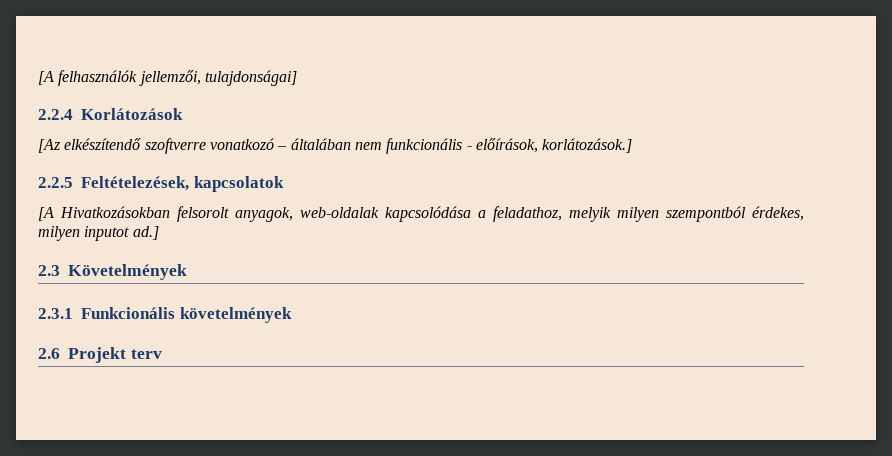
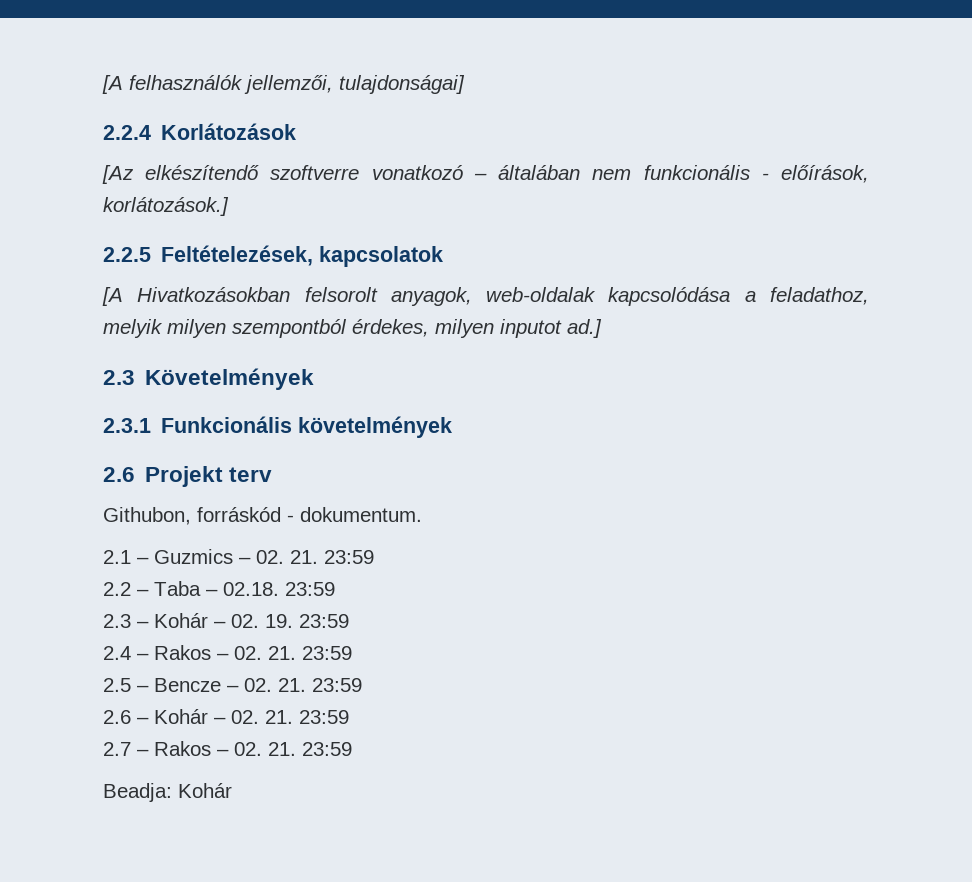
(162, 354) none -> [103,507,422,525] [103,549,374,564] [103,581,335,596] [103,613,349,628] [103,645,352,660] [103,678,362,692] [103,709,349,724] [103,741,352,756] [103,783,232,802] // Githubon, forráskód - dokumentum. // 2.1 – Guzmics – 02. 21. 23:59 // 2.2 – Taba – 02.18. 23:59 // 2.3 – Kohár – 02. 19. 23:59 // 2.4 – Rakos – 02. 21. 23:59 // 2.5 – Bencze – 02. 21. 23:59 // 2.6 – Kohár – 02. 21. 23:59 // 2.7 – Rakos – 02. 21. 23:59 // Beadja: Kohár

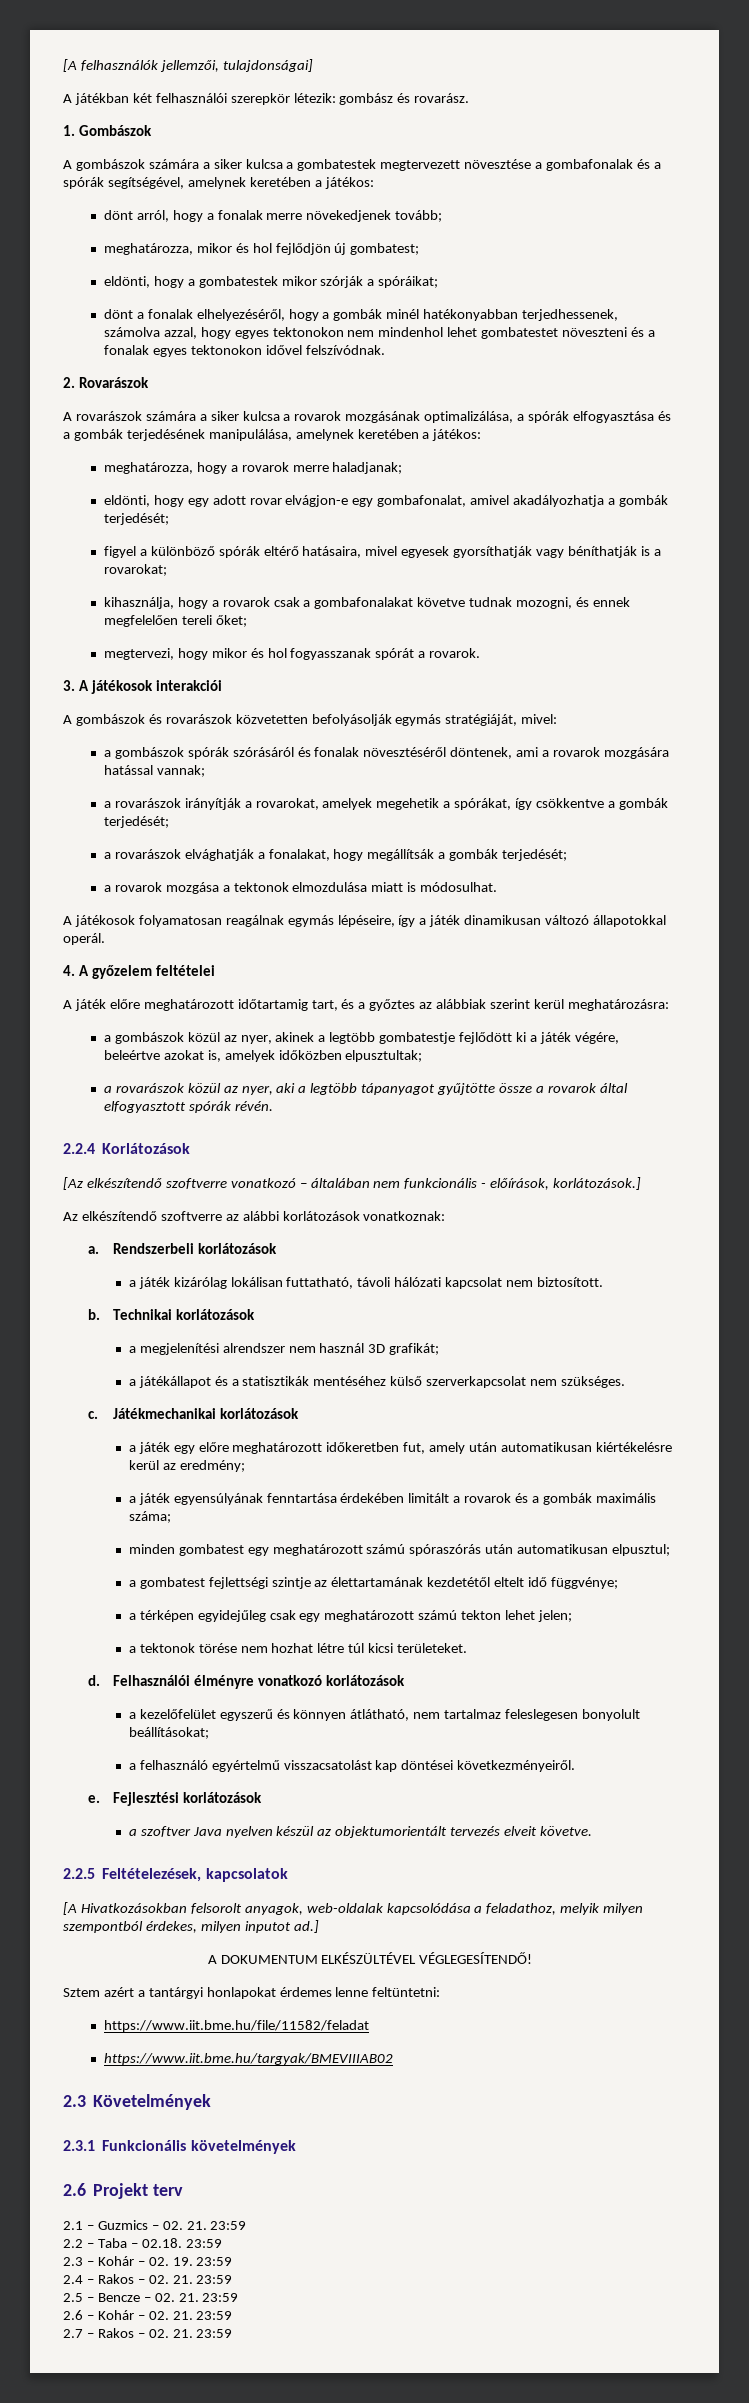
(465, 84) none -> [63,93,470,105] [63,125,152,136] [63,159,661,171] [63,177,374,189] [103,210,443,222] [103,243,420,255] [103,276,439,288] [103,309,619,321] [103,327,655,339] [103,345,385,357] [63,377,149,388] [63,411,671,423] [63,429,482,441] [103,462,403,474] [103,495,668,507] [103,513,169,525] [103,546,661,558] [103,564,167,576] [103,597,630,609] [103,615,247,627] [103,648,481,660] [63,680,222,694] [63,714,558,726] [103,747,669,759] [103,765,205,777] [103,798,668,810] [103,816,169,828] [103,849,568,861] [103,882,498,894] [63,915,667,927] [63,933,105,945] [63,965,215,979] [63,999,669,1011] [103,1032,619,1044] [103,1050,423,1062] [103,1083,628,1095] [103,1101,273,1113] // A játékban két felhasználói szerepkör létezik: gombász és rovarász. // 1. Gombászok // A gombászok számára a siker kulcsa a gombatestek megtervezett növesztése a gombafonalak és a spórák segítségével, amelynek keretében a játékos: // dönt arról, hogy a fonalak merre növekedjenek tovább; // meghatározza, mikor és hol fejlődjön új gombatest; // eldönti, hogy a gombatestek mikor szórják a spóráikat; // dönt a fonalak elhelyezéséről, hogy a gombák minél hatékonyabban terjedhessenek, számolva azzal, hogy egyes tektonokon nem mindenhol lehet gombatestet növeszteni és a fonalak egyes tektonokon idővel felszívódnak. // 2. Rovarászok // A rovarászok számára a siker kulcsa a rovarok mozgásának optimalizálása, a spórák elfogyasztása és a gombák terjedésének manipulálása, amelynek keretében a játékos: // meghatározza, hogy a rovarok merre haladjanak; // eldönti, hogy egy adott rovar elvágjon-e egy gombafonalat, amivel akadályozhatja a gombák terjedését; // figyel a különböző spórák eltérő hatásaira, mivel egyesek gyorsíthatják vagy béníthatják is a rovarokat; // kihasználja, hogy a rovarok csak a gombafonalakat követve tudnak mozogni, és ennek megfelelően tereli őket; // megtervezi, hogy mikor és hol fogyasszanak spórát a rovarok. // 3. A játékosok interakciói // A gombászok és rovarászok közvetetten befolyásolják egymás stratégiáját, mivel: // a gombászok spórák szórásáról és fonalak növesztéséről döntenek, ami a rovarok mozgására hatással vannak; // a rovarászok irányítják a rovarokat, amelyek megehetik a spórákat, így csökkentve a gombák terjedését; // a rovarászok elvághatják a fonalakat, hogy megállítsák a gombák terjedését; // a rovarok mozgása a tektonok elmozdulása miatt is módosulhat. // A játékosok folyamatosan reagálnak egymás lépéseire, így a játék dinamikusan változó állapotokkal operál. // 4. A győzelem feltételei // A játék előre meghatározott időtartamig tart, és a győztes az alábbiak szerint kerül meghatározásra: // a gombászok közül az nyer, akinek a legtöbb gombatestje fejlődött ki a játék végére, beleértve azokat is, amelyek időközben elpusztultak; // a rovarászok közül az nyer, aki a legtöbb tápanyagot gyűjtötte össze a rovarok által elfogyasztott spórák révén.
(229, 206) none -> [63,1211,446,1221] [87,1243,277,1254] [128,1277,604,1289] [87,1309,255,1320] [128,1343,440,1355] [128,1376,626,1388] [87,1408,299,1419] [128,1442,672,1454] [128,1460,245,1472] [128,1493,656,1505] [128,1511,171,1523] [128,1544,671,1556] [128,1577,619,1589] [128,1610,573,1622] [128,1643,468,1653] [87,1675,405,1689] [128,1709,641,1721] [128,1727,209,1739] [128,1760,576,1772] [87,1792,262,1806] [128,1826,593,1838] // Az elkészítendő szoftverre az alábbi korlátozások vonatkoznak: // a. Rendszerbeli korlátozások // a játék kizárólag lokálisan futtatható, távoli hálózati kapcsolat nem biztosított. // b. Technikai korlátozások // a megjelenítési alrendszer nem használ 3D grafikát; // a játékállapot és a statisztikák mentéséhez külső szerverkapcsolat nem szükséges. // c. Játékmechanikai korlátozások // a játék egy előre meghatározott időkeretben fut, amely után automatikusan kiértékelésre kerül az eredmény; // a játék egyensúlyának fenntartása érdekében limitált a rovarok és a gombák maximális száma; // minden gombatest egy meghatározott számú spóraszórás után automatikusan elpusztul; // a gombatest fejlettségi szintje az élettartamának kezdetétől eltelt idő függvénye; // a térképen egyidejűleg csak egy meghatározott számú tekton lehet jelen; // a tektonok törése nem hozhat létre túl kicsi területeket. // d. Felhasználói élményre vonatkozó korlátozások // a kezelőfelület egyszerű és könnyen átlátható, nem tartalmaz feleslegesen bonyolult beállításokat; // a felhasználó egyértelmű visszacsatolást kap döntései következményeiről. // e. Fejlesztési korlátozások // a szoftver Java nyelven készül az objektumorientált tervezés elveit követve.
(602, 328) none -> [207,1952,533,1964] [63,1987,441,1999] [103,2020,369,2032] [103,2053,393,2065] // A DOKUMENTUM ELKÉSZÜLTÉVEL VÉGLEGESÍTENDŐ! // Sztem azért a tantárgyi honlapokat érdemes lenne feltüntetni: // https://www.iit.bme.hu/file/11582/feladat // https://www.iit.bme.hu/targyak/BMEVIIIAB02
[103,507,422,525] // Githubon, forráskód - dokumentum. -> (184, 2190) none
[103,783,232,802] // Beadja: Kohár -> (233, 2333) none

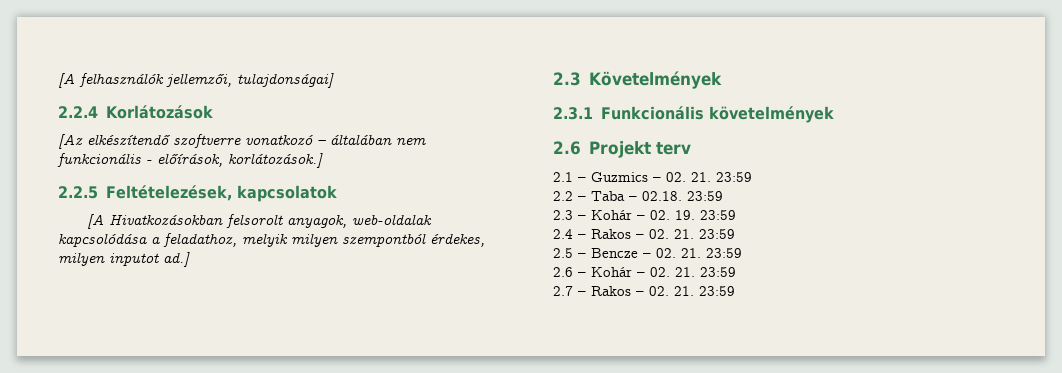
[63,93,470,105] [63,125,152,136] [63,159,661,171] [63,177,374,189] [103,210,443,222] [103,243,420,255] [103,276,439,288] [103,309,619,321] [103,327,655,339] [103,345,385,357] [63,377,149,388] [63,411,671,423] [63,429,482,441] [103,462,403,474] [103,495,668,507] [103,513,169,525] [103,546,661,558] [103,564,167,576] [103,597,630,609] [103,615,247,627] [103,648,481,660] [63,680,222,694] [63,714,558,726] [103,747,669,759] [103,765,205,777] [103,798,668,810] [103,816,169,828] [103,849,568,861] [103,882,498,894] [63,915,667,927] [63,933,105,945] [63,965,215,979] [63,999,669,1011] [103,1032,619,1044] [103,1050,423,1062] [103,1083,628,1095] [103,1101,273,1113] // A játékban két felhasználói szerepkör létezik: gombász és rovarász. // 1. Gombászok // A gombászok számára a siker kulcsa a gombatestek megtervezett növesztése a gombafonalak és a spórák segítségével, amelynek keretében a játékos: // dönt arról, hogy a fonalak merre növekedjenek tovább; // meghatározza, mikor és hol fejlődjön új gombatest; // eldönti, hogy a gombatestek mikor szórják a spóráikat; // dönt a fonalak elhelyezéséről, hogy a gombák minél hatékonyabban terjedhessenek, számolva azzal, hogy egyes tektonokon nem mindenhol lehet gombatestet növeszteni és a fonalak egyes tektonokon idővel felszívódnak. // 2. Rovarászok // A rovarászok számára a siker kulcsa a rovarok mozgásának optimalizálása, a spórák elfogyasztása és a gombák terjedésének manipulálása, amelynek keretében a játékos: // meghatározza, hogy a rovarok merre haladjanak; // eldönti, hogy egy adott rovar elvágjon-e egy gombafonalat, amivel akadályozhatja a gombák terjedését; // figyel a különböző spórák eltérő hatásaira, mivel egyesek gyorsíthatják vagy béníthatják is a rovarokat; // kihasználja, hogy a rovarok csak a gombafonalakat követve tudnak mozogni, és ennek megfelelően tereli őket; // megtervezi, hogy mikor és hol fogyasszanak spórát a rovarok. // 3. A játékosok interakciói // A gombászok és rovarászok közvetetten befolyásolják egymás stratégiáját, mivel: // a gombászok spórák szórásáról és fonalak növesztéséről döntenek, ami a rovarok mozgására hatással vannak; // a rovarászok irányítják a rovarokat, amelyek megehetik a spórákat, így csökkentve a gombák terjedését; // a rovarászok elvághatják a fonalakat, hogy megállítsák a gombák terjedését; // a rovarok mozgása a tektonok elmozdulása miatt is módosulhat. // A játékosok folyamatosan reagálnak egymás lépéseire, így a játék dinamikusan változó állapotokkal operál. // 4. A győzelem feltételei // A játék előre meghatározott időtartamig tart, és a győztes az alábbiak szerint kerül meghatározásra: // a gombászok közül az nyer, akinek a legtöbb gombatestje fejlődött ki a játék végére, beleértve azokat is, amelyek időközben elpusztultak; // a rovarászok közül az nyer, aki a legtöbb tápanyagot gyűjtötte össze a rovarok által elfogyasztott spórák révén. -> (334, 80) none
[63,1211,446,1221] [87,1243,277,1254] [128,1277,604,1289] [87,1309,255,1320] [128,1343,440,1355] [128,1376,626,1388] [87,1408,299,1419] [128,1442,672,1454] [128,1460,245,1472] [128,1493,656,1505] [128,1511,171,1523] [128,1544,671,1556] [128,1577,619,1589] [128,1610,573,1622] [128,1643,468,1653] [87,1675,405,1689] [128,1709,641,1721] [128,1727,209,1739] [128,1760,576,1772] [87,1792,262,1806] [128,1826,593,1838] // Az elkészítendő szoftverre az alábbi korlátozások vonatkoznak: // a. Rendszerbeli korlátozások // a játék kizárólag lokálisan futtatható, távoli hálózati kapcsolat nem biztosított. // b. Technikai korlátozások // a megjelenítési alrendszer nem használ 3D grafikát; // a játékállapot és a statisztikák mentéséhez külső szerverkapcsolat nem szükséges. // c. Játékmechanikai korlátozások // a játék egy előre meghatározott időkeretben fut, amely után automatikusan kiértékelésre kerül az eredmény; // a játék egyensúlyának fenntartása érdekében limitált a rovarok és a gombák maximális száma; // minden gombatest egy meghatározott számú spóraszórás után automatikusan elpusztul; // a gombatest fejlettségi szintje az élettartamának kezdetétől eltelt idő függvénye; // a térképen egyidejűleg csak egy meghatározott számú tekton lehet jelen; // a tektonok törése nem hozhat létre túl kicsi területeket. // d. Felhasználói élményre vonatkozó korlátozások // a kezelőfelület egyszerű és könnyen átlátható, nem tartalmaz feleslegesen bonyolult beállításokat; // a felhasználó egyértelmű visszacsatolást kap döntései következményeiről. // e. Fejlesztési korlátozások // a szoftver Java nyelven készül az objektumorientált tervezés elveit követve. -> (323, 160) none
[207,1952,533,1964] [63,1987,441,1999] [103,2020,369,2032] [103,2053,393,2065] // A DOKUMENTUM ELKÉSZÜLTÉVEL VÉGLEGESÍTENDŐ! // Sztem azért a tantárgyi honlapokat érdemes lenne feltüntetni: // https://www.iit.bme.hu/file/11582/feladat // https://www.iit.bme.hu/targyak/BMEVIIIAB02 -> (190, 259) none

